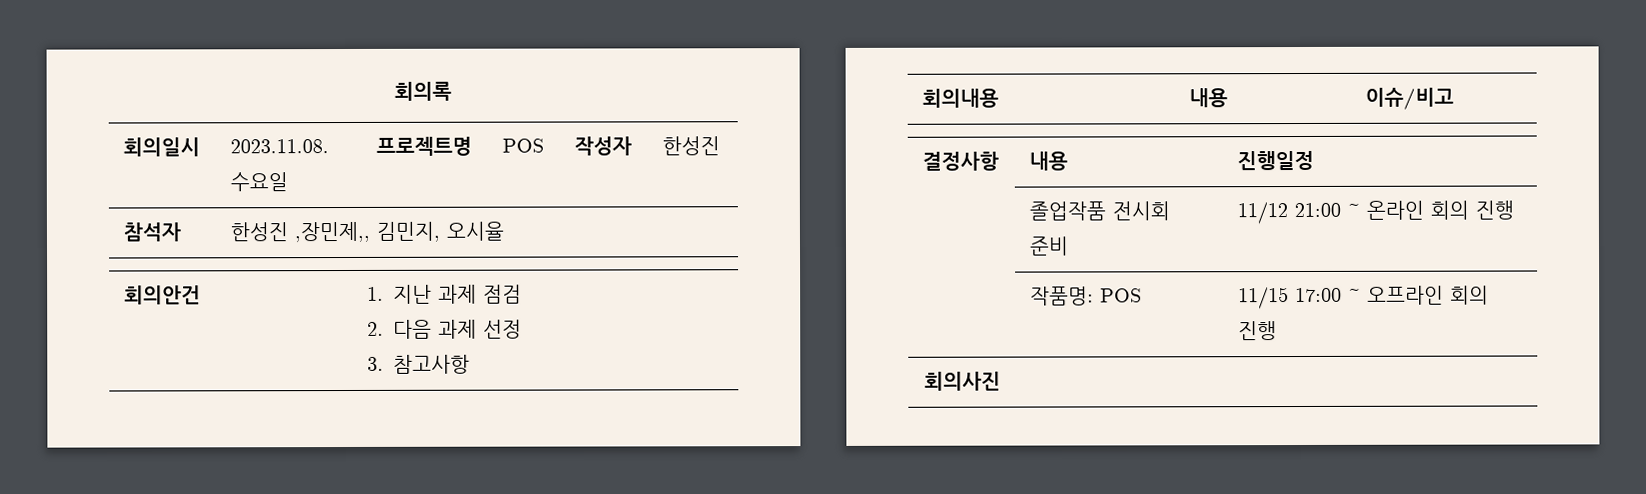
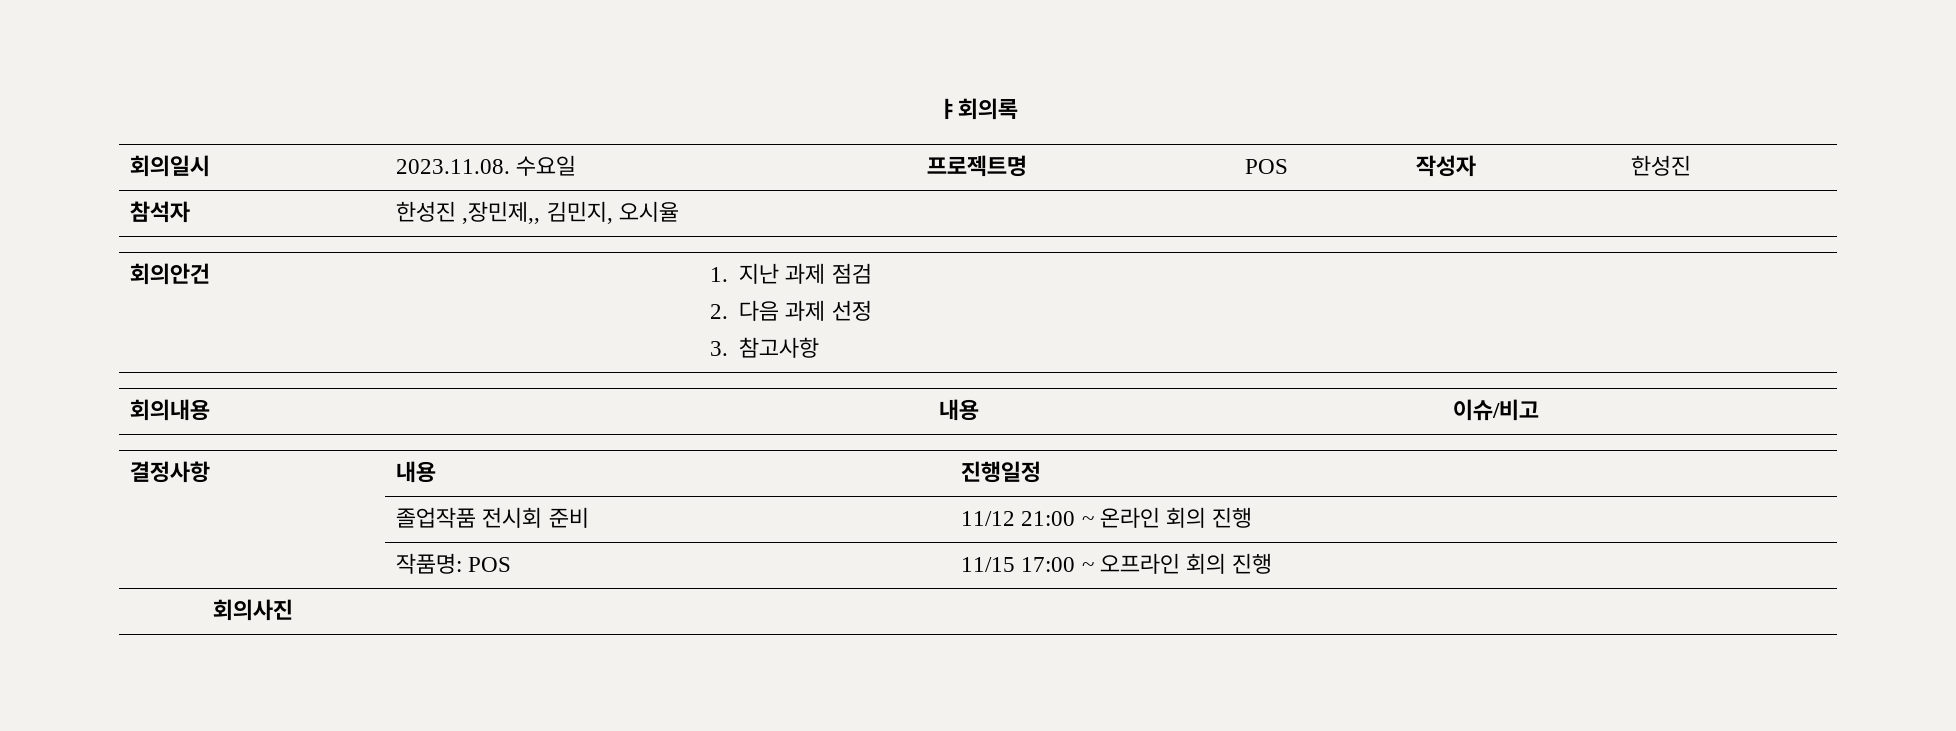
[394,81,452,101] 회의록 -> [938,98,1018,120] ㅑ회의록

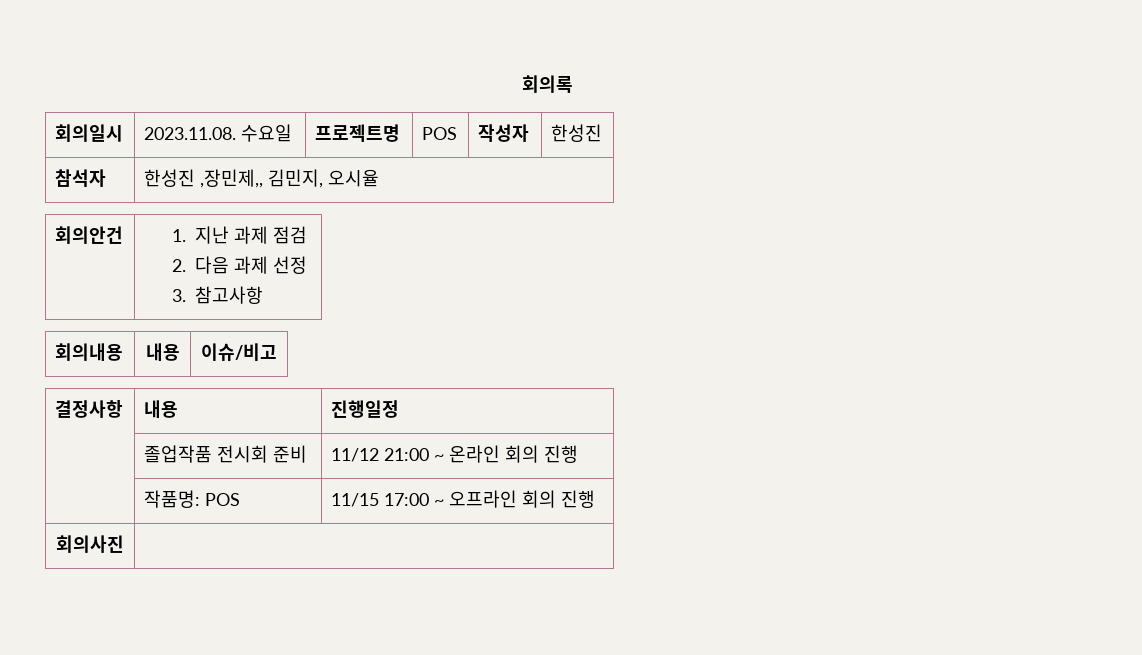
[938,98,1018,120] ㅑ회의록 -> [521,75,573,93] 회의록

